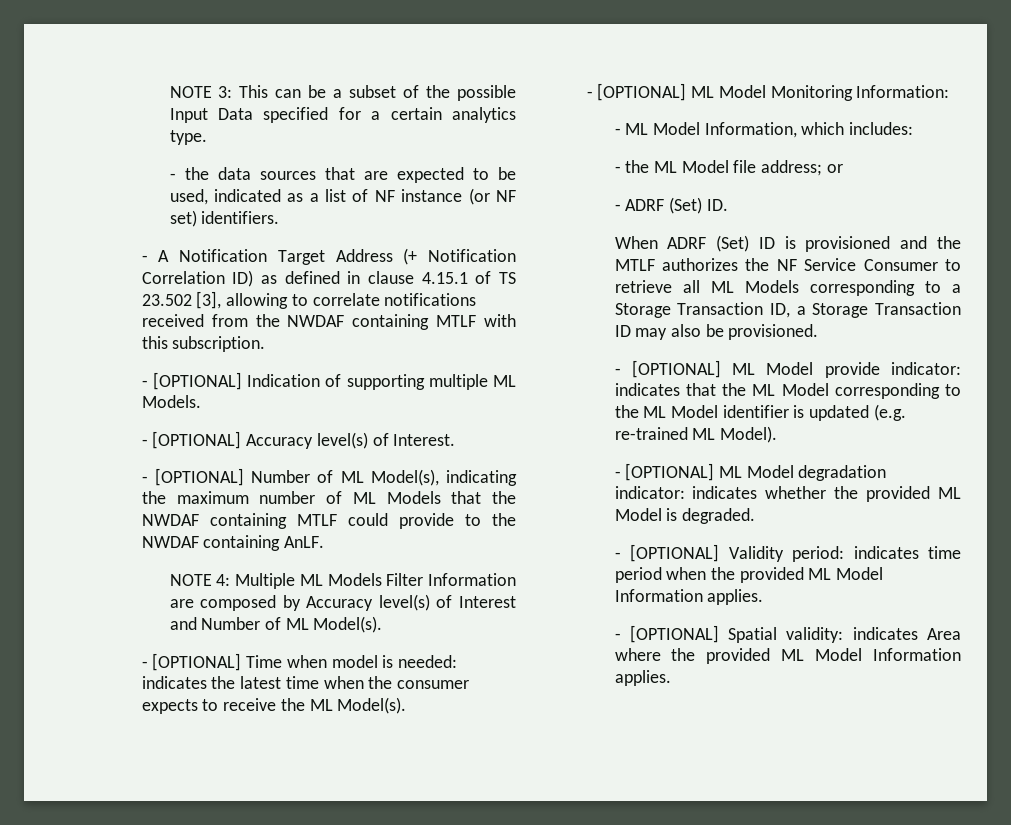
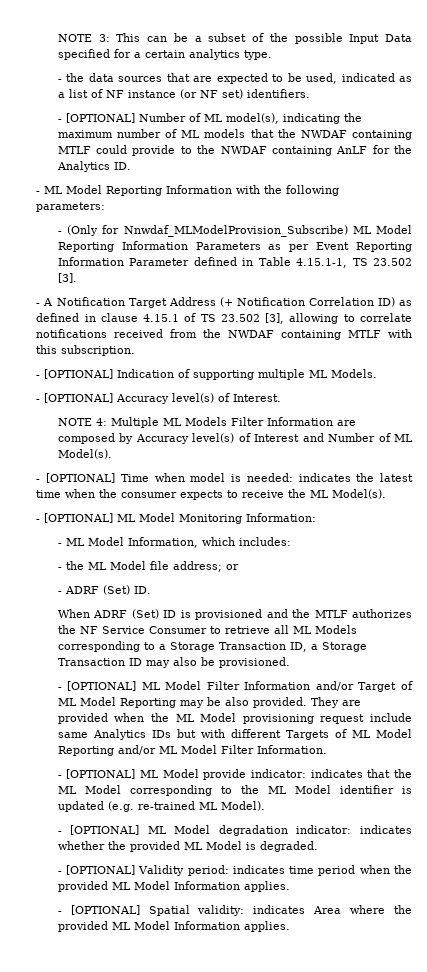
(280, 217) none -> [57,113,362,124] [57,129,412,140] [57,145,413,156] [56,161,131,172] [36,185,340,196] [36,202,106,212] [57,225,413,237] [57,241,412,252] [57,257,413,268] [57,273,77,283] // - [OPTIONAL] Number of ML model(s), indicating the maximum number of ML models that the NWDAF containing MTLF could provide to the NWDAF containing AnLF for the Analytics ID. // - ML Model Reporting Information with the following parameters: // - (Only for Nnwdaf_MLModelProvision_Subscribe) ML Model Reporting Information Parameters as per Event Reporting Information Parameter defined in Table 4.15.1-1, TS 23.502 [3].
[141,468,518,486] [141,491,516,504] [141,513,516,529] [141,535,325,551] // - [OPTIONAL] Number of ML Model(s), indicating the maximum number of ML Models that the NWDAF containing MTLF could provide to the NWDAF containing AnLF. -> (282, 398) none
(819, 332) none -> [57,681,413,692] [57,697,361,708] [57,713,412,724] [57,729,412,740] [57,745,327,756] // - [OPTIONAL] ML Model Filter Information and/or Target of ML Model Reporting may be also provided. They are provided when the ML Model provisioning request include same Analytics IDs but with different Targets of ML Model Reporting and/or ML Model Filter Information.

